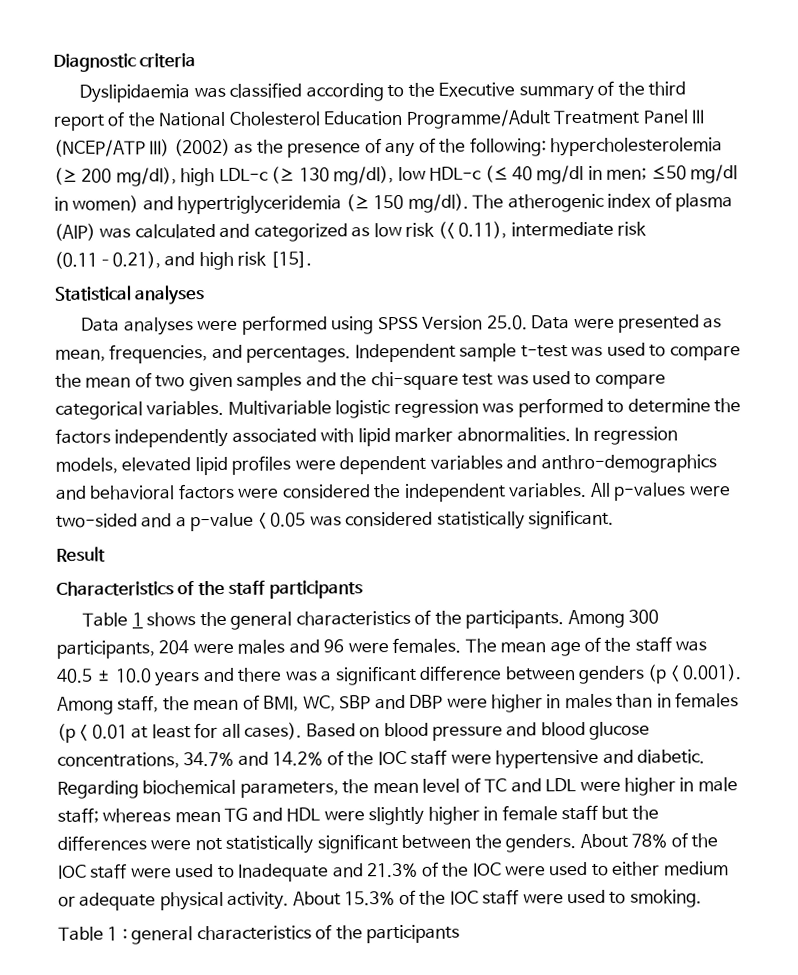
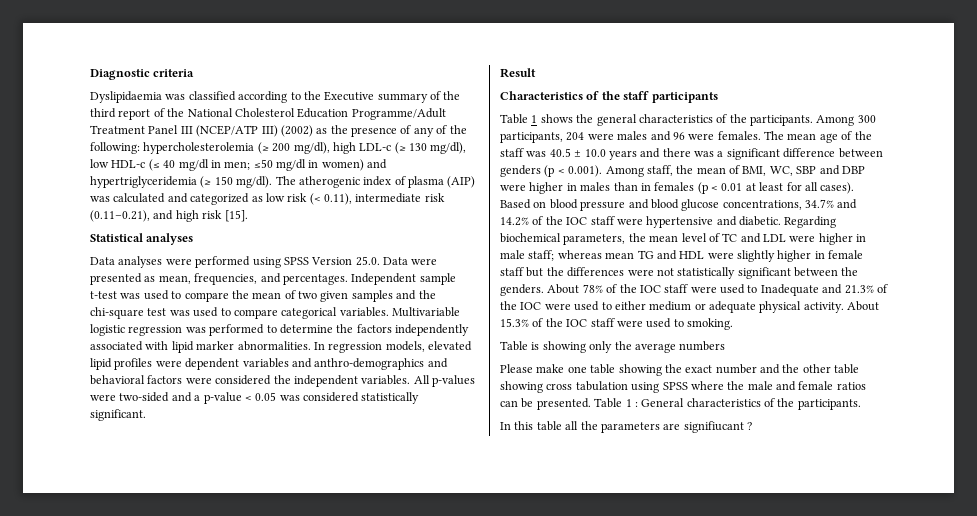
(104, 933) none -> [531,341,726,353] [500,364,860,376] [500,381,866,393] [500,398,623,410] is showing only the average numbers // Please make one table showing the exact number and the other table showing cross tabulation using SPSS where the male and female ratios can be presented. Table
[131,924,461,945] general characteristics of the participants -> [641,398,861,410] [500,421,752,433] General characteristics of the participants. // In this table all the parameters are signifiucant ?

